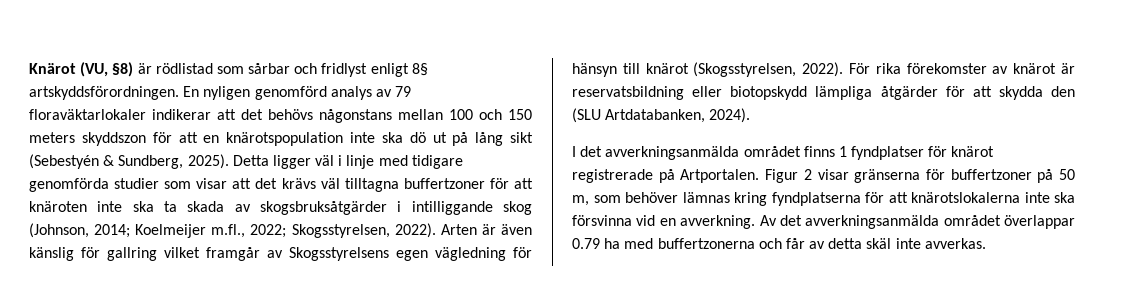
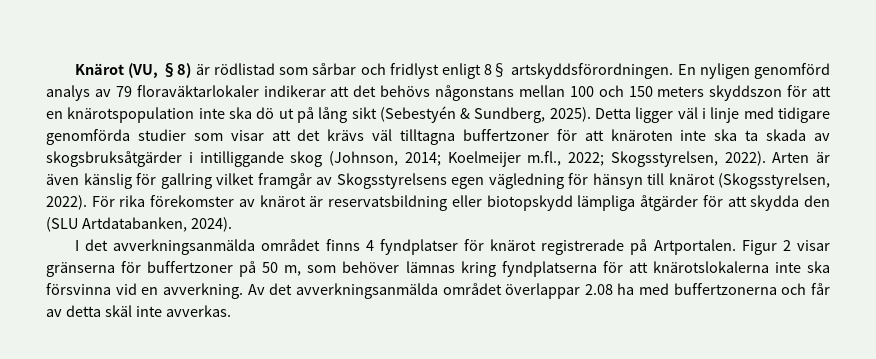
[838,146,847,157] 1 -> [365,240,374,251] 4
[572,238,600,249] 0.79 -> [584,284,613,295] 2.08

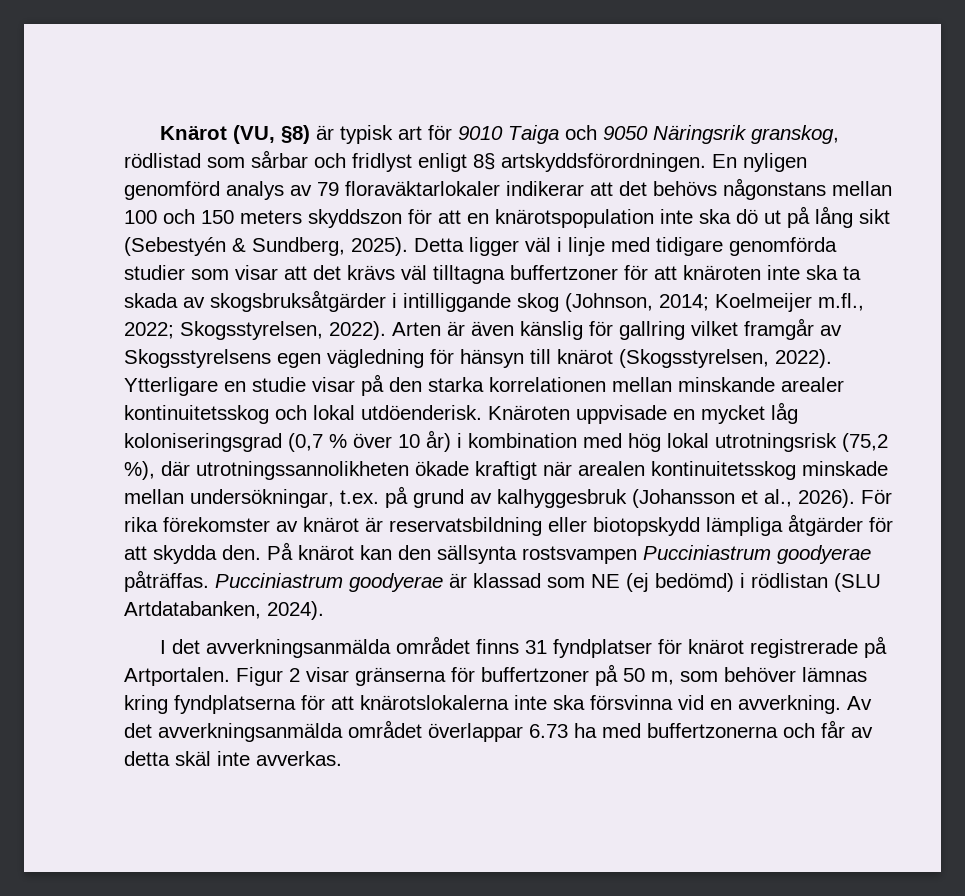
(210, 69) none -> [340,125,840,144] typisk art för 9010 Taiga och 9050 Näringsrik granskog,
(87, 202) none -> [124,374,844,396] [124,402,798,424] [124,430,888,452] [124,461,888,480] [124,486,855,508] Ytterligare en studie visar på den starka korrelationen mellan minskande arealer kontinuitetsskog och lokal utdöenderisk. Knäroten uppvisade en mycket låg koloniseringsgrad (0,7 % över 10 år) i kombination med hög lokal utrotningsrisk (75,2 %), där utrotningssannolikheten ökade kraftigt när arealen kontinuitetsskog minskade mellan undersökningar, t.ex. på grund av kalhyggesbruk (Johansson et al., 2026).
[804,195,831,207] den -> [222,542,871,564] [124,570,828,592] den. På knärot kan den sällsynta rostsvampen Pucciniastrum goodyerae påträffas. Pucciniastrum goodyerae är klassad som NE (ej bedömd) i rödlistan
[365,240,374,251] 4 -> [525,640,548,654] 31
[584,284,613,295] 2.08 -> [529,724,568,738] 6.73

